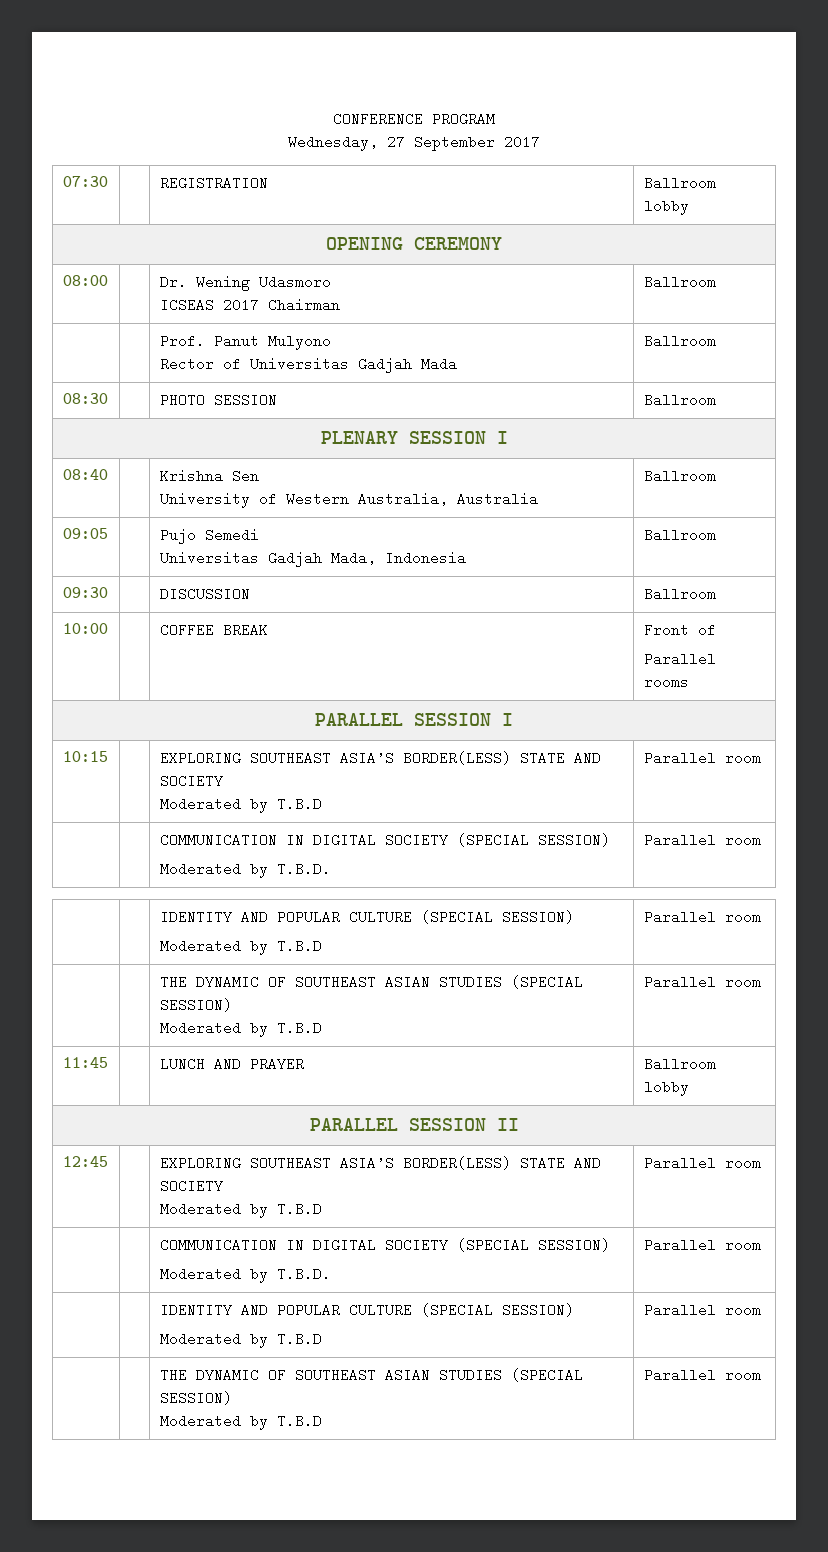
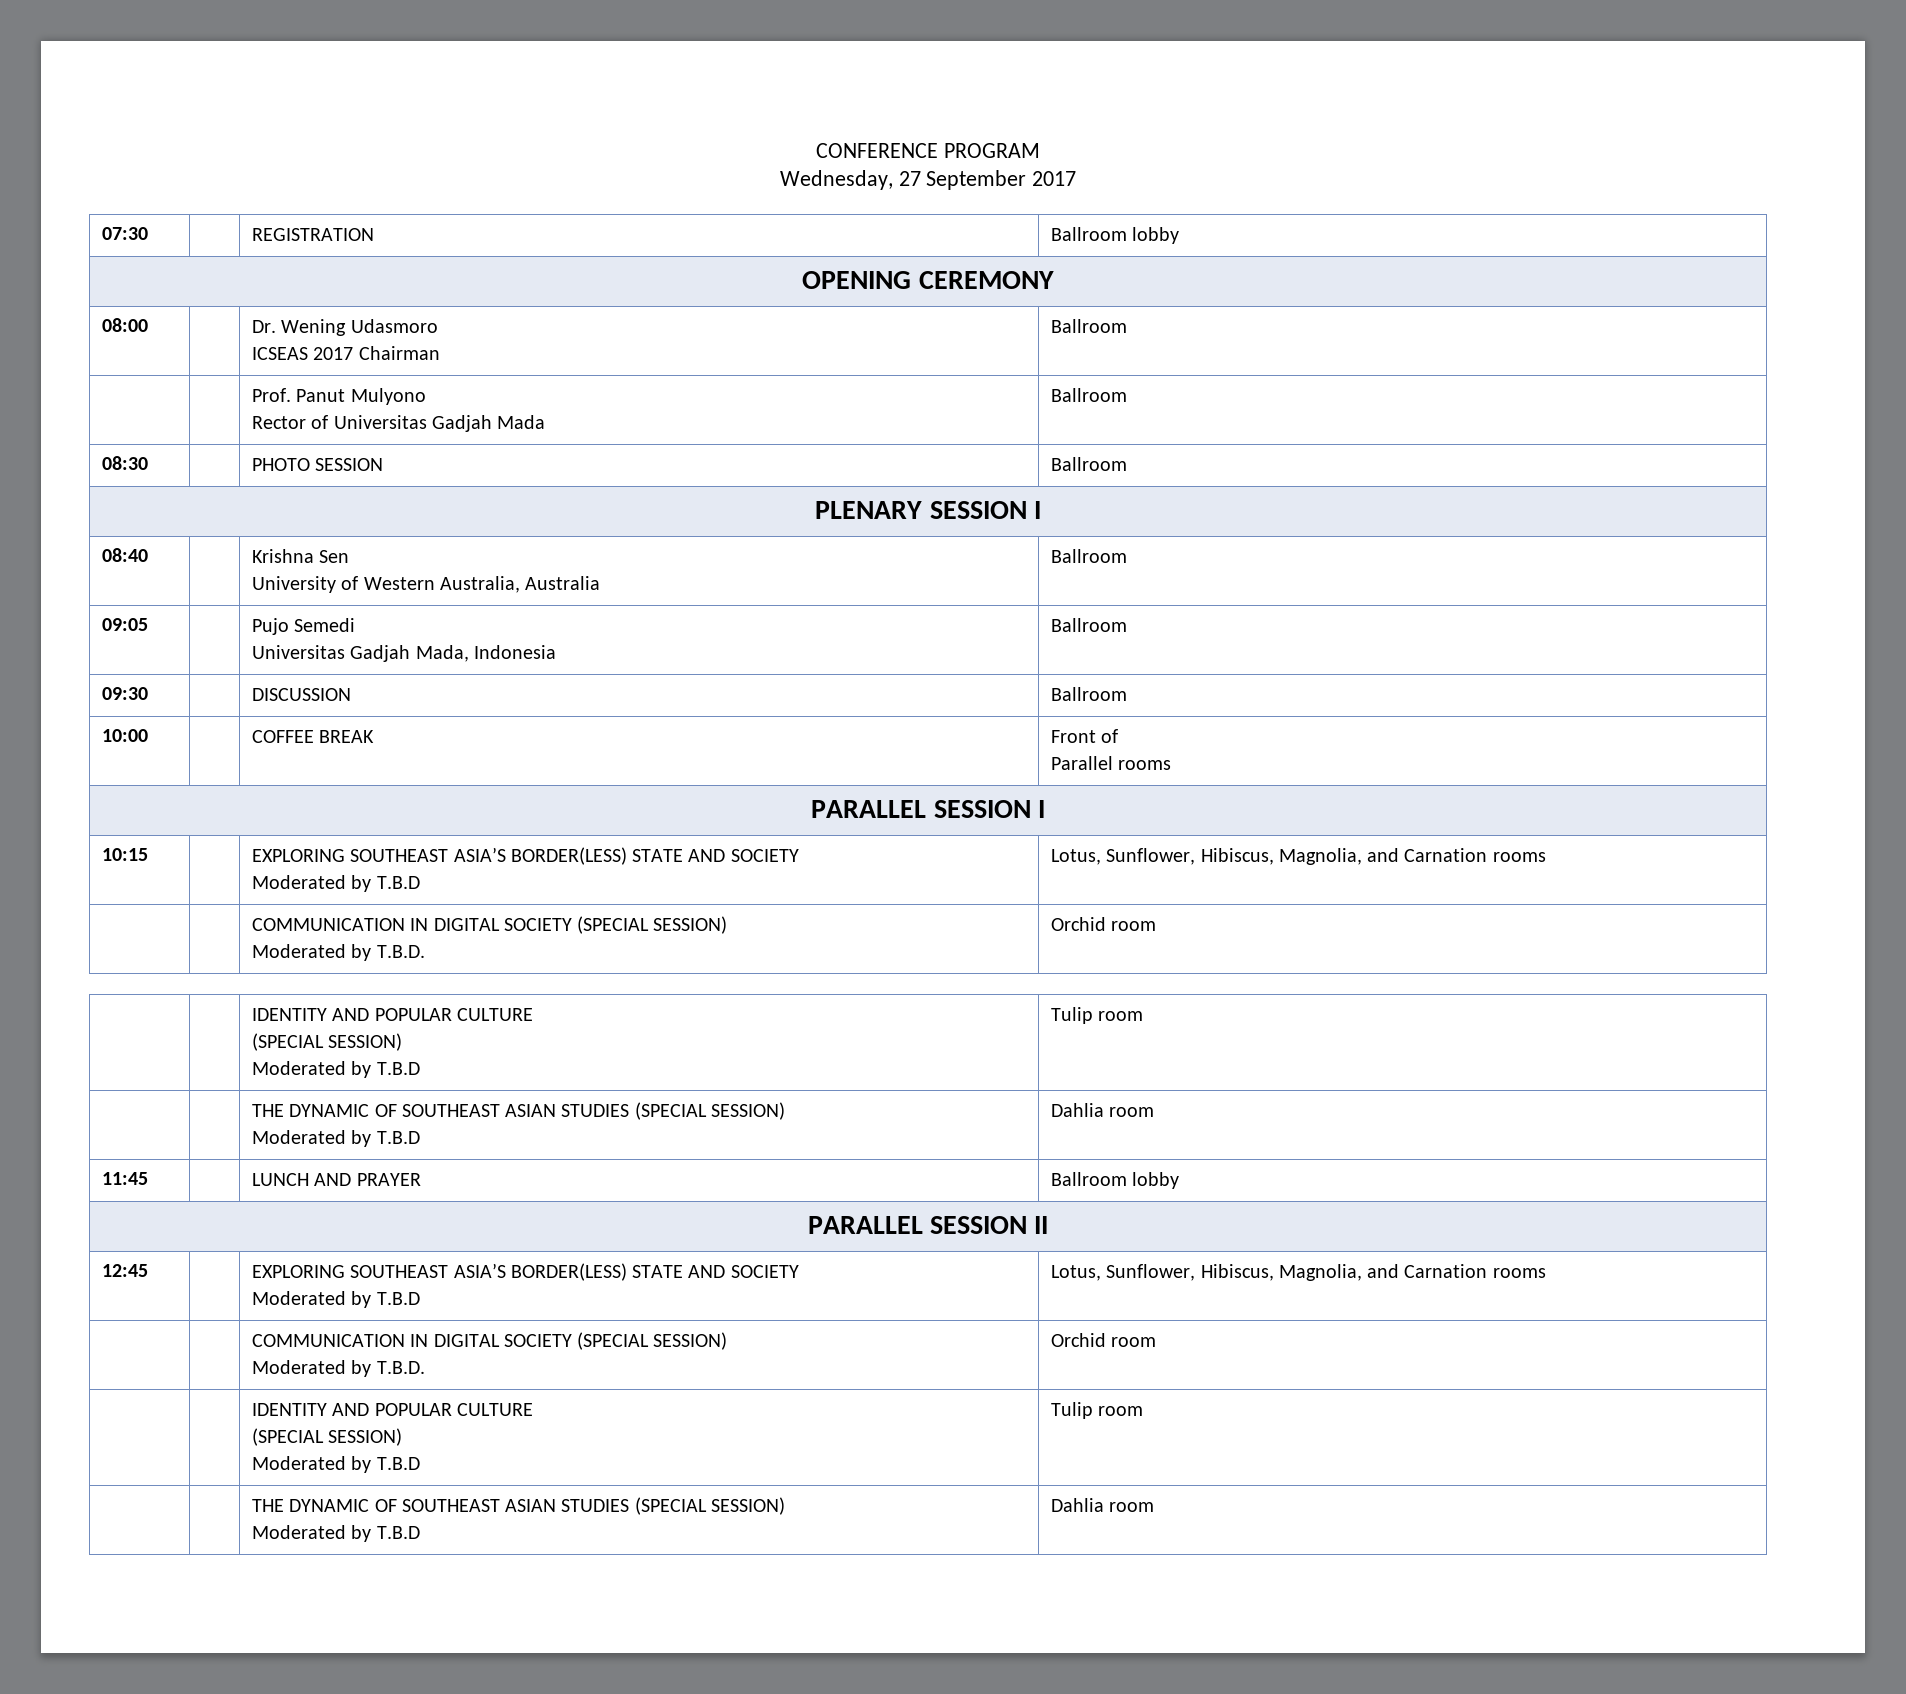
[643,751,761,765] [159,833,610,847] [159,862,331,878] [643,833,761,847] [159,910,574,924] [159,939,322,955] [643,910,716,924] Parallel room // | | COMMUNICATION IN DIGITAL SOCIETY (SPECIAL SESSION) // Moderated by T.B.D. | Parallel room // | | IDENTITY AND POPULAR CULTURE (SPECIAL SESSION) // Moderated by T.B.D | Parallel -> [1051,848,1546,865] [252,916,728,934] [252,944,425,961] [1051,917,1157,931] [252,1008,533,1021] [252,1033,403,1051] [252,1061,420,1078] [1051,1007,1094,1024] Lotus, Sunflower, Hibiscus, Magnolia, and Carnation rooms // | | COMMUNICATION IN DIGITAL SOCIETY (SPECIAL SESSION) // Moderated by T.B.D. | Orchid room // | | IDENTITY AND POPULAR CULTURE // (SPECIAL SESSION) // Moderated by T.B.D | Tulip
[643,975,716,989] Parallel -> [1051,1103,1105,1117] Dahlia
[643,1156,761,1170] [159,1238,610,1252] [159,1267,331,1283] [643,1238,761,1252] [159,1303,574,1317] [159,1332,322,1348] [643,1303,716,1317] Parallel room // | | COMMUNICATION IN DIGITAL SOCIETY (SPECIAL SESSION) // Moderated by T.B.D. | Parallel room // | | IDENTITY AND POPULAR CULTURE (SPECIAL SESSION) // Moderated by T.B.D | Parallel -> [1051,1264,1546,1281] [252,1332,728,1350] [252,1360,425,1377] [1051,1333,1157,1347] [252,1403,533,1416] [252,1428,403,1446] [252,1456,420,1473] [1051,1402,1094,1419] Lotus, Sunflower, Hibiscus, Magnolia, and Carnation rooms // | | COMMUNICATION IN DIGITAL SOCIETY (SPECIAL SESSION) // Moderated by T.B.D. | Orchid room // | | IDENTITY AND POPULAR CULTURE // (SPECIAL SESSION) // Moderated by T.B.D | Tulip
[643,1368,716,1382] Parallel -> [1051,1498,1105,1512] Dahlia

